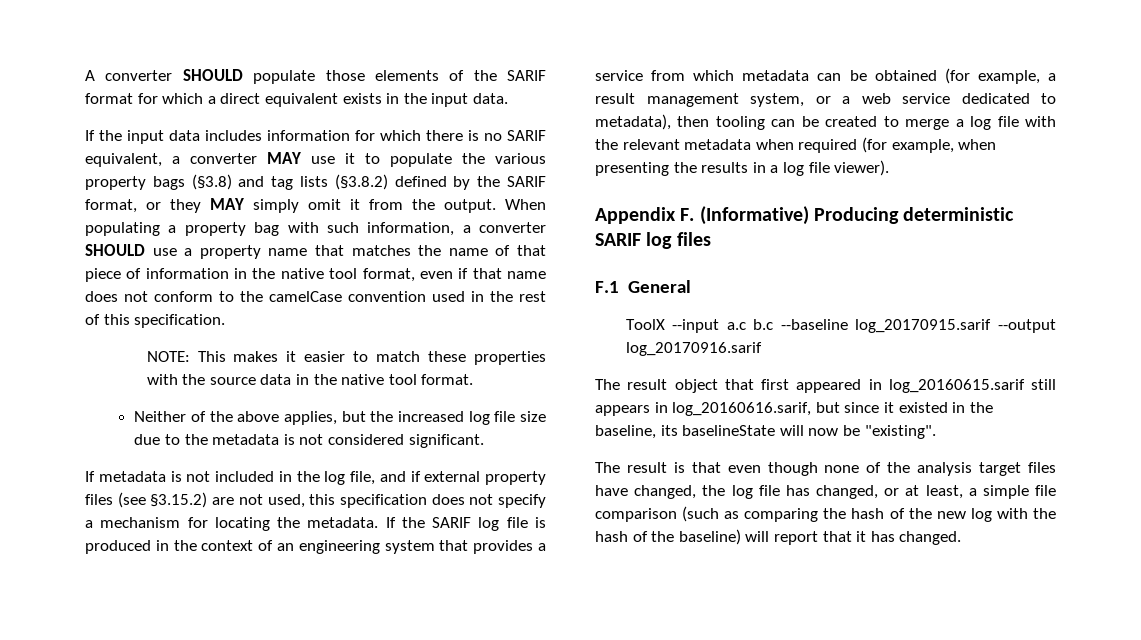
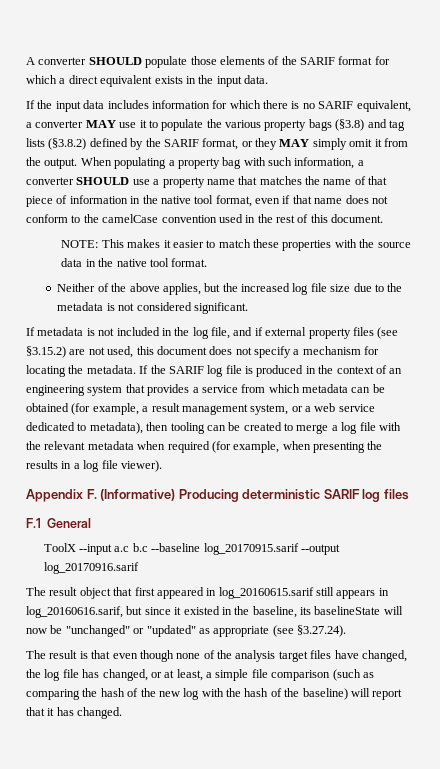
[134,314,226,328] specification. -> [331,214,384,223] document.
[339,494,427,508] specification -> [156,346,207,355] document
[864,425,936,439] "existing". -> [65,625,346,637] "unchanged" or "updated" as appropriate (see §3.27.24).

